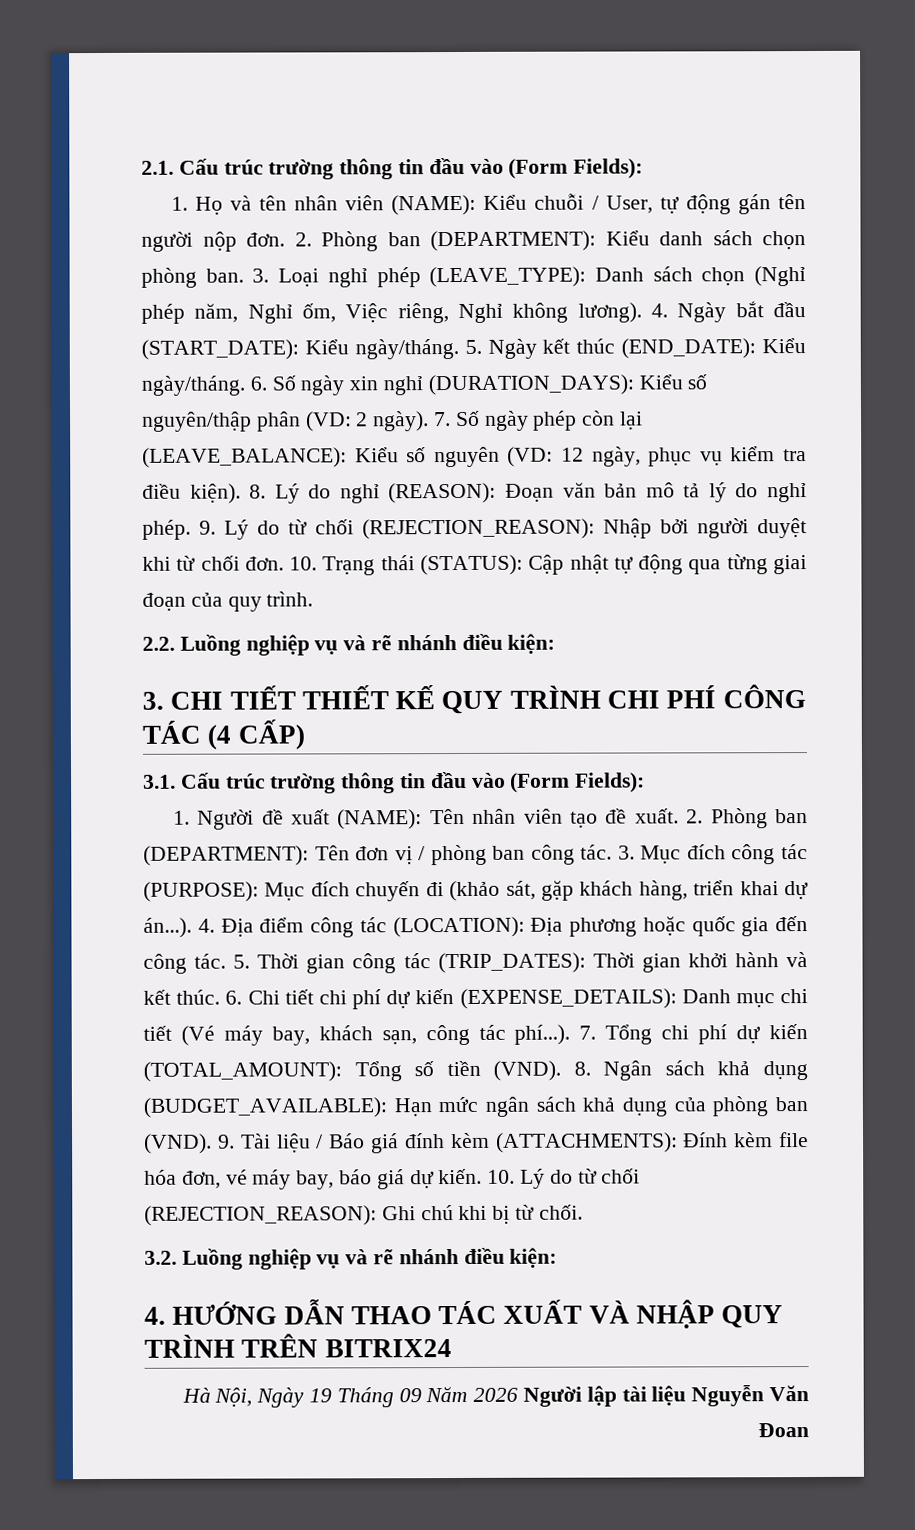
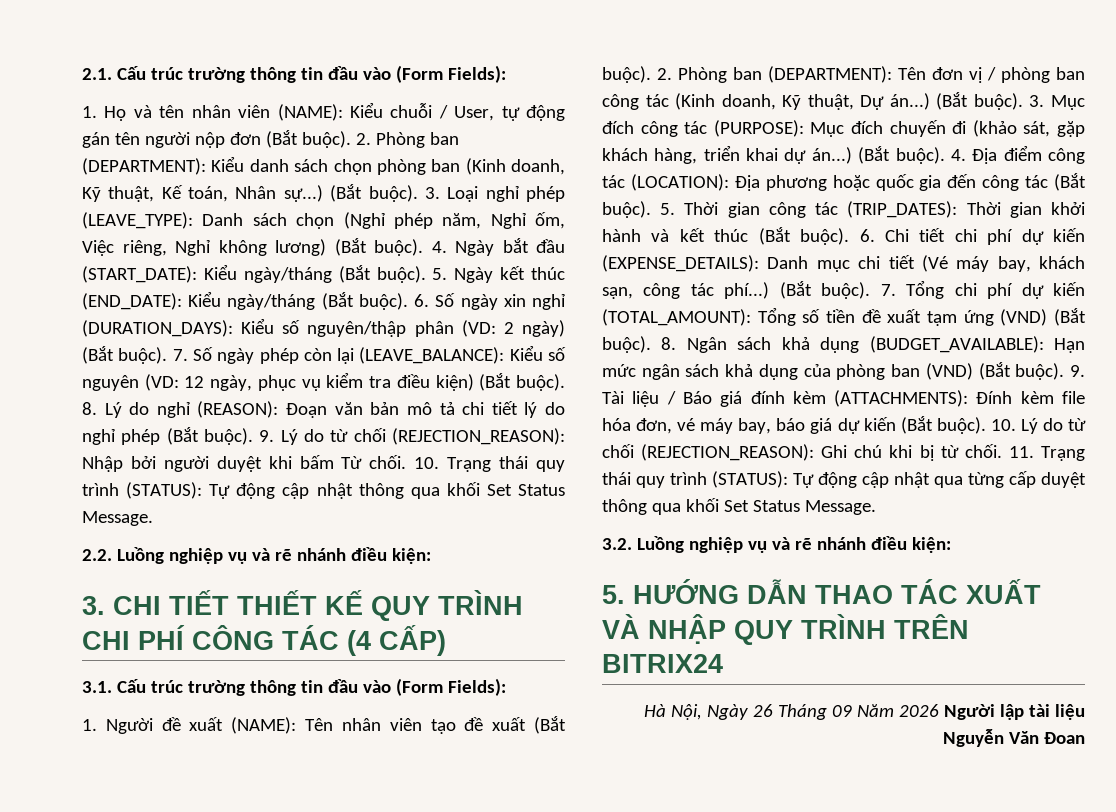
[246,232,285,247] đơn. -> [229,130,351,148] đơn (Bắt buộc).
[205,268,244,283] ban. -> [431,158,565,175] [82,184,418,202] ban (Kinh doanh, Kỹ thuật, Kế toán, Nhân sự...) (Bắt buộc).
[577,302,642,323] lương). -> [275,238,423,256] lương) (Bắt buộc).
[354,338,459,360] ngày/tháng. -> [243,265,426,283] ngày/tháng (Bắt buộc).
[141,375,245,396] ngày/tháng. -> [227,292,408,310] ngày/tháng (Bắt buộc).
[373,411,430,432] ngày). -> [522,320,566,337] [82,346,168,364] ngày) (Bắt buộc).
[189,483,241,504] kiện). -> [435,373,566,391] kiện) (Bắt buộc).
(701, 490) none -> [462,401,518,415] chi tiết
[142,519,191,540] phép. -> [121,427,254,445] phép (Bắt buộc).
[176,554,808,576] [142,591,314,612] từ chối đơn. 10. Trạng thái (STATUS): Cập nhật tự động qua từng giai đoạn của quy trình. -> [299,455,566,472] [82,482,566,499] [82,511,153,526] bấm Từ chối. 10. Trạng thái quy trình (STATUS): Tự động cập nhật thông qua khối Set Status Message.
[634,808,679,824] xuất. -> [492,716,566,734] [602,66,651,83] xuất (Bắt buộc).
[580,844,613,860] tác. -> [645,92,1023,110] tác (Kinh doanh, Kỹ thuật, Dự án...) (Bắt buộc).
[143,917,192,938] án...). -> [811,146,945,164] án...) (Bắt buộc).
[194,953,227,969] tác. -> [1025,173,1086,191] [602,201,651,218] tác (Bắt buộc).
[176,989,221,1005] thúc. -> [714,227,850,245] thúc (Bắt buộc).
[514,1024,571,1045] phí...). -> [724,281,871,299] phí...) (Bắt buộc).
[493,1060,562,1081] (VND). -> [861,308,1086,326] [602,336,651,353] đề xuất tạm ứng (VND) (Bắt buộc).
[144,1133,212,1154] (VND). -> [925,362,1065,380] (VND) (Bắt buộc).
[438,1168,483,1185] kiến. -> [863,416,986,434] kiến (Bắt buộc).
(583, 1212) none -> [1008,446,1085,461] [602,471,1086,488] [602,498,876,515] 11. Trạng thái quy trình (STATUS): Tự động cập nhật qua từng cấp duyệt thông qua khối Set Status Message.
[144,1306,166,1325] 4. -> [602,585,625,604] 5.
[308,1388,332,1403] 19 -> [753,704,774,717] 26

